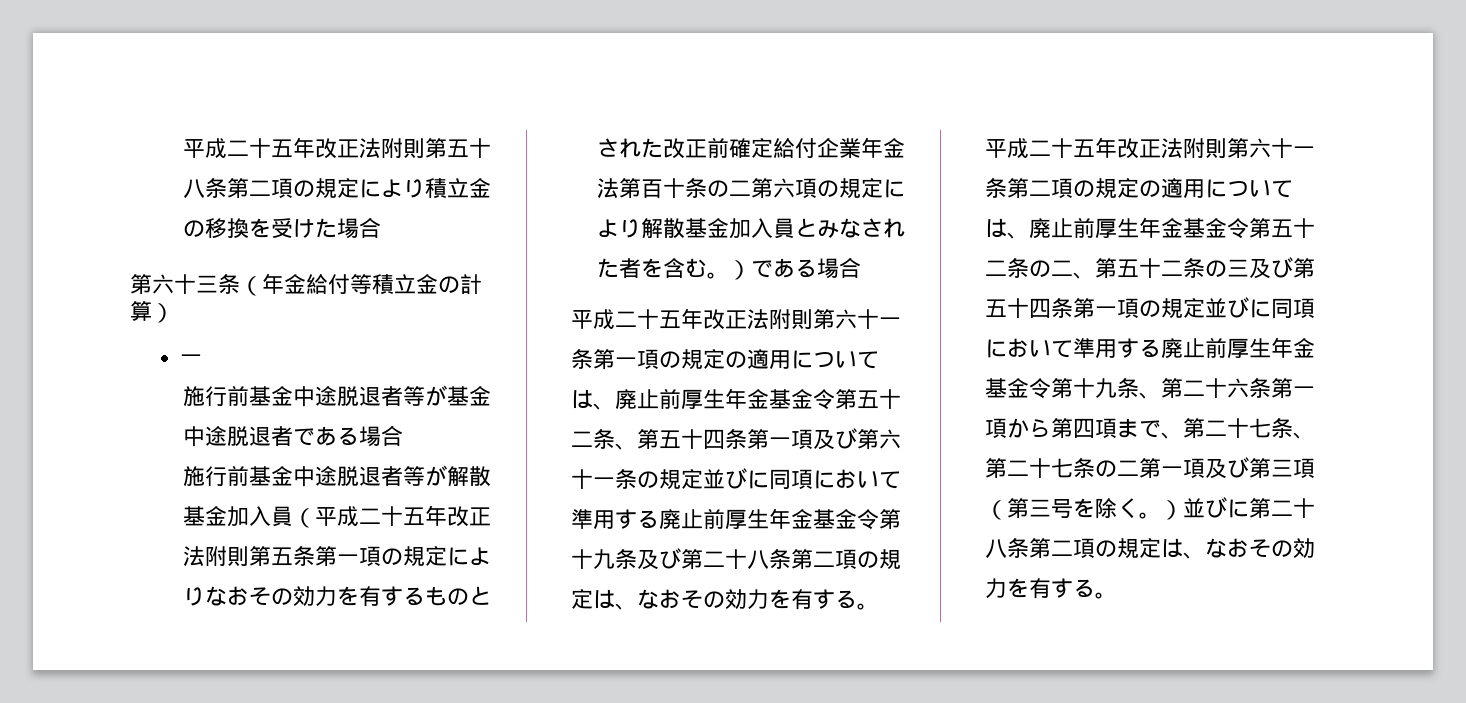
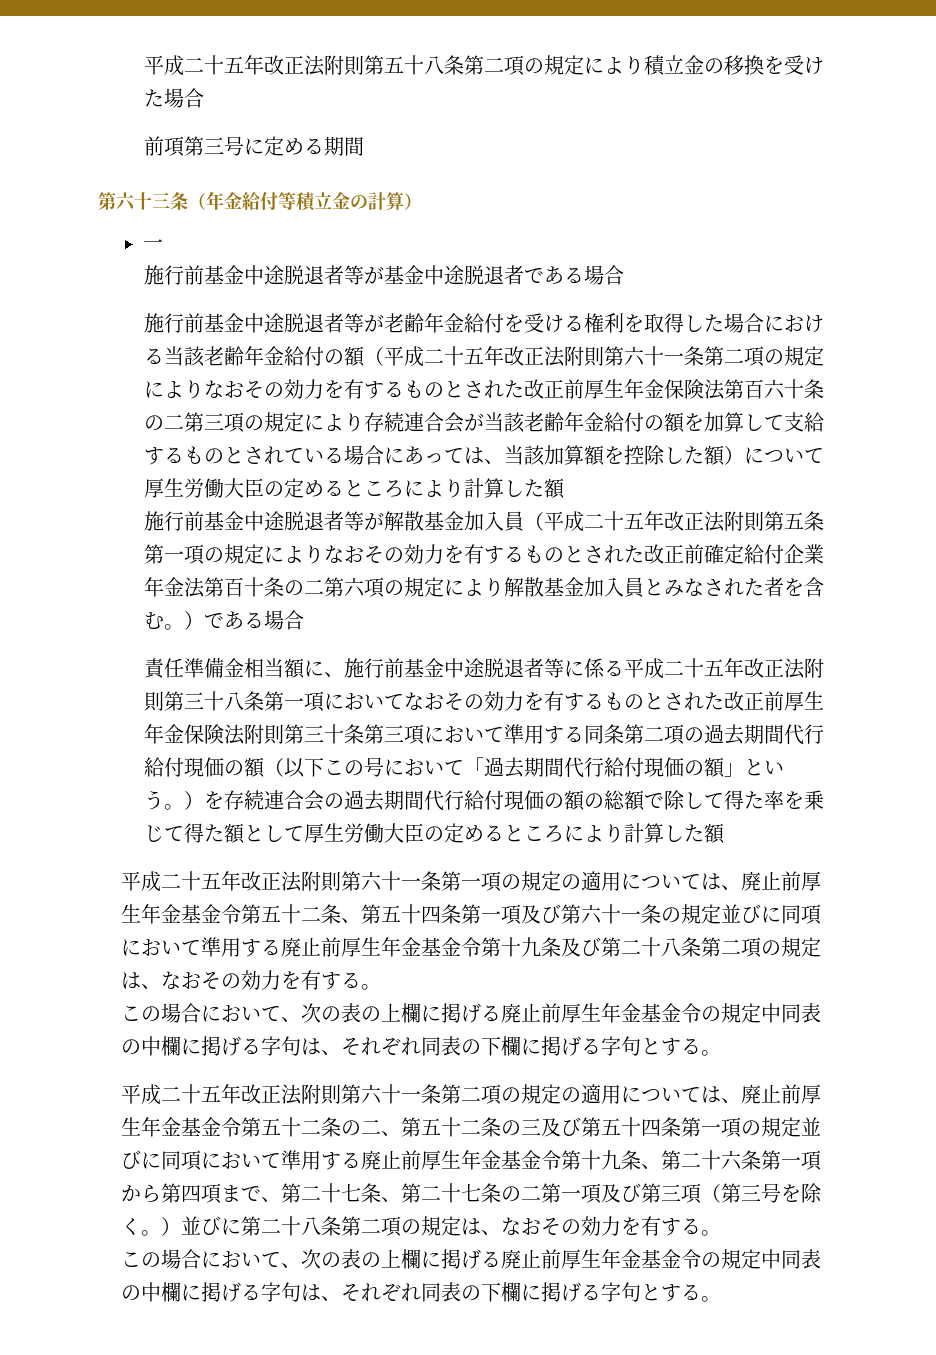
(382, 227) none -> [144,136,365,157] // 前項第三号に定める期間
(404, 435) none -> [144,313,825,333] [144,346,825,367] [144,379,825,400] [144,412,825,433] [144,445,825,466] [144,478,566,499] // 施行前基金中途脱退者等が老齢年金給付を受ける権利を取得した場合における当該老齢年金給付の額（平成二十五年改正法附則第六十一条第二項の規定によりなおその効力を有するものとされた改正前厚生年金保険法第百六十条の二第三項の規定により存続連合会が当該老齢年金給付の額を加算して支給するものとされている場合にあっては、当該加算額を控除した額）について厚生労働大臣の定めるところにより計算した額
(862, 267) none -> [144,658,825,679] [144,691,825,712] [144,724,825,745] [144,757,785,778] [144,790,825,811] [144,823,726,844] // 責任準備金相当額に、施行前基金中途脱退者等に係る平成二十五年改正法附則第三十八条第一項においてなおその効力を有するものとされた改正前厚生年金保険法附則第三十条第三項において準用する同条第二項の過去期間代行給付現価の額（以下この号において「過去期間代行給付現価の額」という。）を存続連合会の過去期間代行給付現価の額の総額で除して得た率を乗じて得た額として厚生労働大臣の定めるところにより計算した額
(879, 606) none -> [121,1003,822,1023] [121,1036,722,1056] // この場合において、次の表の上欄に掲げる廃止前厚生年金基金令の規定中同表の中欄に掲げる字句は、それぞれ同表の下欄に掲げる字句とする。
(1117, 595) none -> [121,1249,822,1269] [121,1282,722,1302] // この場合において、次の表の上欄に掲げる廃止前厚生年金基金令の規定中同表の中欄に掲げる字句は、それぞれ同表の下欄に掲げる字句とする。

